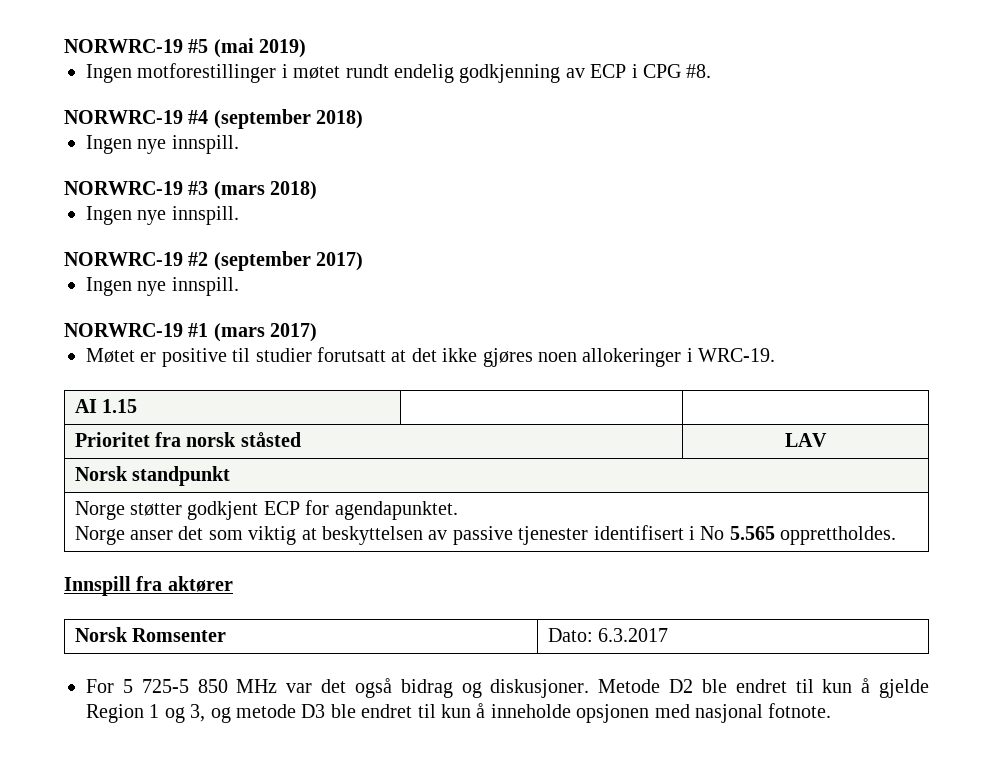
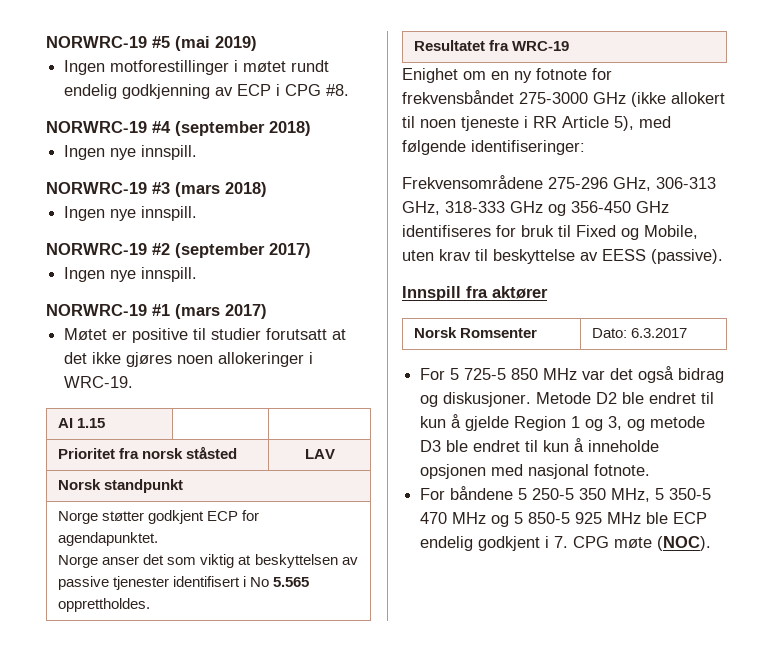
(897, 535) none -> [414,40,570,51] [402,68,612,83] [402,90,725,107] [402,116,671,131] [402,140,585,155] [402,175,716,191] [402,201,669,216] [402,225,698,240] [402,249,723,264] // Resultatet fra WRC-19 // Enighet om en ny fotnote for frekvensbåndet 275-3000 GHz (ikke allokert til noen tjeneste i RR Article 5), med følgende identifiseringer: // Frekvensområdene 275-296 GHz, 306-313 GHz, 318-333 GHz og 356-450 GHz identifiseres for bruk til Fixed og Mobile, uten krav til beskyttelse av EESS (passive).
(832, 710) none -> [420,486,712,502] [420,512,708,527] [420,536,712,551] // For båndene 5 250-5 350 MHz, 5 350-5 470 MHz og 5 850-5 925 MHz ble ECP endelig godkjent i 7. CPG møte (NOC).

